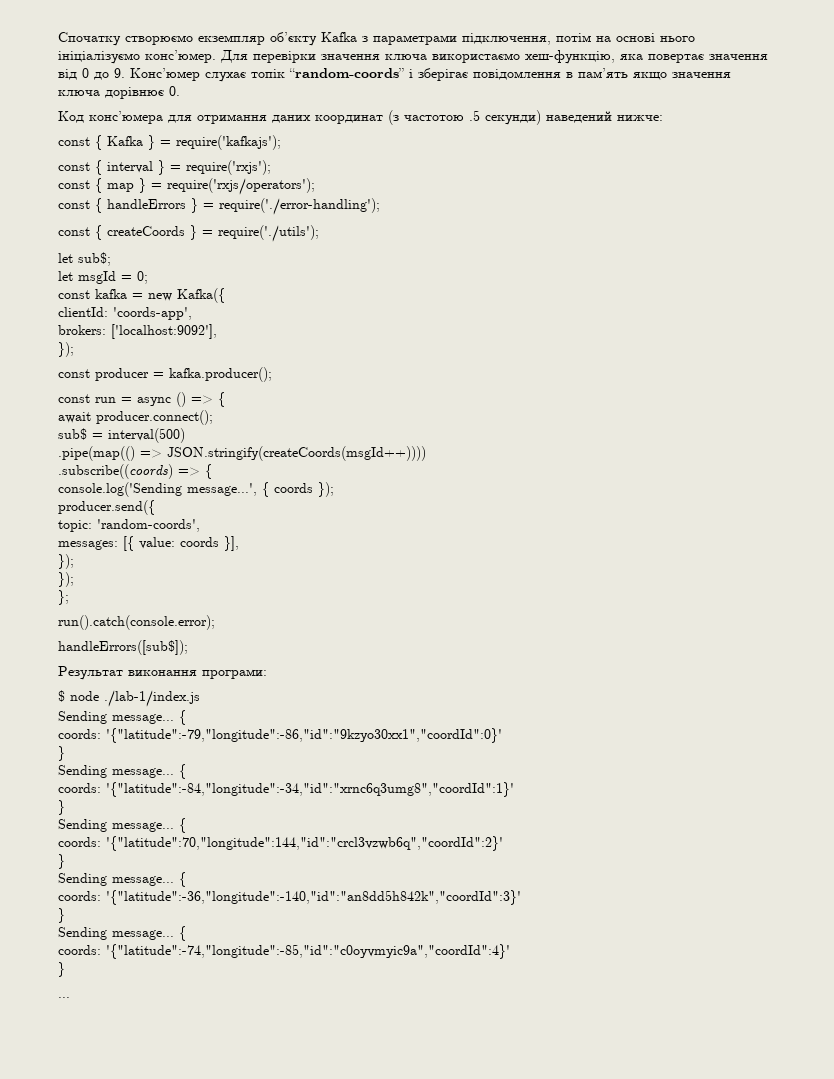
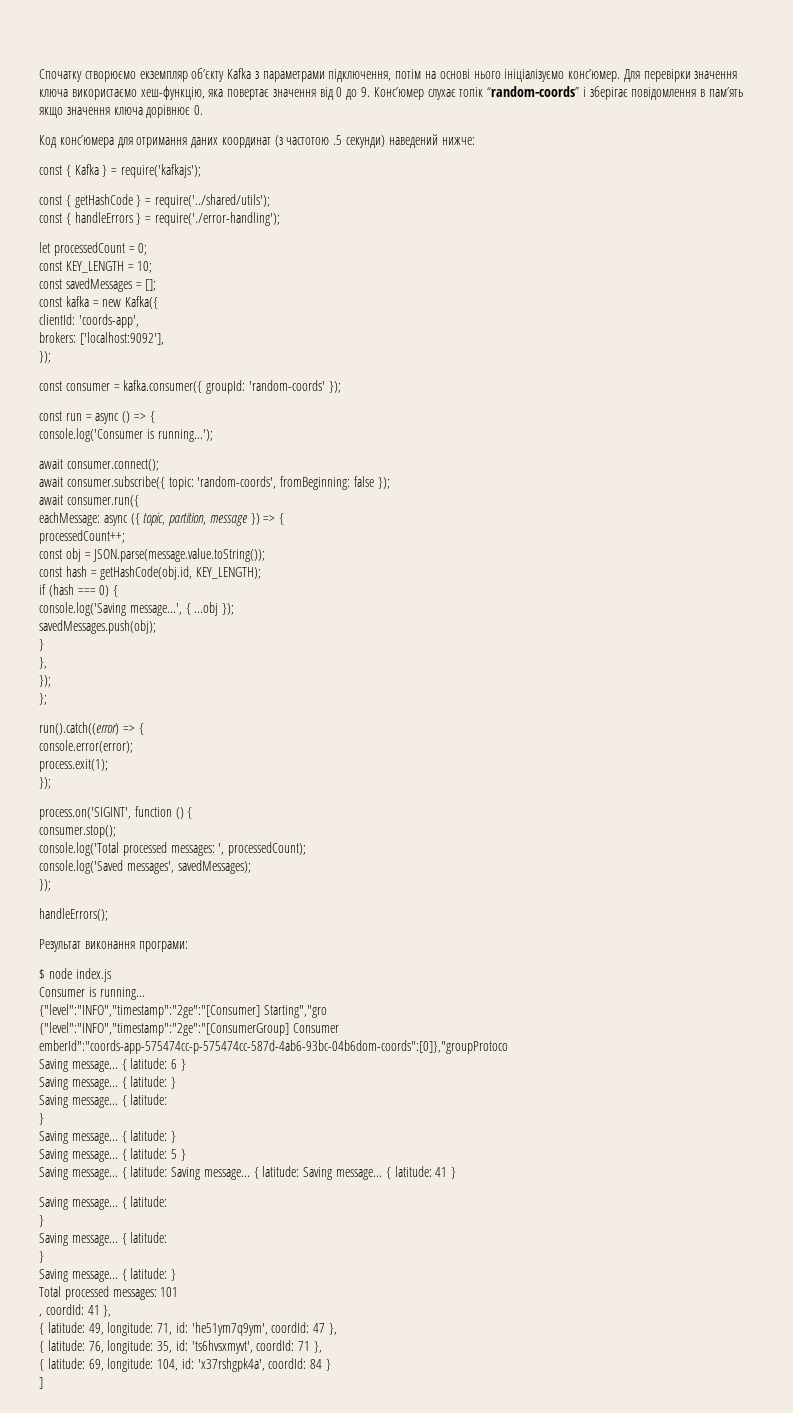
[107,160,271,175] [58,178,315,195] interval } = require('rxjs'); // const { map } = require('rxjs/operators'); -> [74,194,270,208] getHashCode } = require('../shared/utils');
[58,225,319,242] [58,252,111,266] [58,271,148,284] const { createCoords } = require('./utils'); // let sub$; // let msgId = 0; -> [39,242,148,256] [39,261,153,273] [39,278,157,292] let processedCount = 0; // const KEY_LENGTH = 10; // const savedMessages = [];
[95,367,272,382] producer = kafka.producer(); -> [65,380,341,394] consumer = kafka.consumer({ groupId: 'random-coords' });
[58,410,213,425] [58,428,185,443] [58,446,426,461] [58,464,212,479] [58,482,182,497] await producer.connect(); // sub$ = interval(500) // .pipe(map(() => JSON.stringify(createCoords(msgId++)))) // .subscribe((coords) => { // console.log('Sending -> [39,428,213,442] [39,459,159,471] [39,476,390,490] [39,495,139,507] [39,512,285,526] [39,530,125,544] [39,548,266,562] [39,566,262,580] [39,584,119,597] [39,602,126,616] console.log('Consumer is running...'); // await consumer.connect(); // await consumer.subscribe({ topic: 'random-coords', fromBeginning: false }); // await consumer.run({ // eachMessage: async ({ topic, partition, message }) => { // processedCount++; // const obj = JSON.parse(message.value.toString()); // const hash = getHashCode(obj.id, KEY_LENGTH); // if (hash === 0) { // console.log('Saving
[274,482,334,497] [58,500,155,515] [58,519,200,532] [58,536,239,551] [58,554,74,569] [58,572,74,587] [58,590,69,605] [58,615,215,630] [58,640,188,655] coords }); // producer.send({ // topic: 'random-coords', // messages: [{ value: coords }], // }); // }); // }; // run().catch(console.error); // handleErrors([sub$]); -> [194,602,235,616] [39,620,156,634] [39,639,44,651] [39,657,47,669] [39,675,51,687] [39,693,47,705] [39,722,144,735] [39,740,133,753] [39,759,108,772] [39,777,51,789] [39,806,193,820] [39,825,116,838] [39,842,307,856] [39,860,251,874] [39,879,51,891] [39,908,108,921] ...obj }); // savedMessages.push(obj); // } // }, // }); // }; // run().catch((error) => { // console.error(error); // process.exit(1); // }); // process.on('SIGINT', function () { // consumer.stop(); // console.log('Total processed messages: ', processedCount); // console.log('Saved messages', savedMessages); // }); // handleErrors();
[104,690,200,707] [58,710,186,725] [58,728,502,743] [58,746,65,761] [58,764,186,779] [58,782,514,797] [58,800,65,815] [58,818,186,833] [58,836,503,851] [58,854,65,869] [58,872,186,887] [58,890,521,905] [58,908,65,923] [58,926,186,941] [58,944,510,959] [58,962,65,977] [58,997,70,998] ./lab-1/index.js // Sending message... { // coords: '{"latitude":-79,"longitude":-86,"id":"9kzyo30xx1","coordId":0}' // } // Sending message... { // coords: '{"latitude":-84,"longitude":-34,"id":"xrnc6q3umg8","coordId":1}' // } // Sending message... { // coords: '{"latitude":70,"longitude":144,"id":"crcl3vzwb6q","coordId":2}' // } // Sending message... { // coords: '{"latitude":-36,"longitude":-140,"id":"an8dd5h842k","coordId":3}' // } // Sending message... { // coords: '{"latitude":-74,"longitude":-85,"id":"c0oyvmyic9a","coordId":4}' // } // ... -> [75,968,111,982] [39,987,145,1000] [39,1004,327,1018] [39,1022,339,1036] [39,1040,508,1054] [39,1058,186,1072] [39,1076,177,1090] [39,1094,168,1108] [39,1113,44,1125] [39,1130,177,1144] [39,1148,186,1162] [39,1166,457,1180] [39,1196,168,1210] [39,1215,44,1227] [39,1232,168,1246] [39,1251,44,1263] [39,1268,177,1282] [39,1286,179,1300] [39,1304,112,1317] [39,1322,338,1336] [39,1340,323,1354] [39,1358,332,1372] [39,1377,43,1389] index.js // Consumer is running... // {"level":"INFO","timestamp":"2ge":"[Consumer] Starting","gro // {"level":"INFO","timestamp":"2ge":"[ConsumerGroup] Consumer emberId":"coords-app-575474cc-p-575474cc-587d-4ab6-93bc-04b6dom-coords":[0]},"groupProtoco // Saving message... { latitude: 6 } // Saving message... { latitude: } // Saving message... { latitude: // } // Saving message... { latitude: } // Saving message... { latitude: 5 } // Saving message... { latitude: Saving message... { latitude: Saving message... { latitude: 41 } // Saving message... { latitude: // } // Saving message... { latitude: // } // Saving message... { latitude: } // Total processed messages: 101 // , coordId: 41 }, // { latitude: 49, longitude: 71, id: 'he51ym7q9ym', coordId: 47 }, // { latitude: 76, longitude: 35, id: 'ts6hvsxmyvt', coordId: 71 }, // { latitude: 69, longitude: 104, id: 'x37rshgpk4a', coordId: 84 } // ]

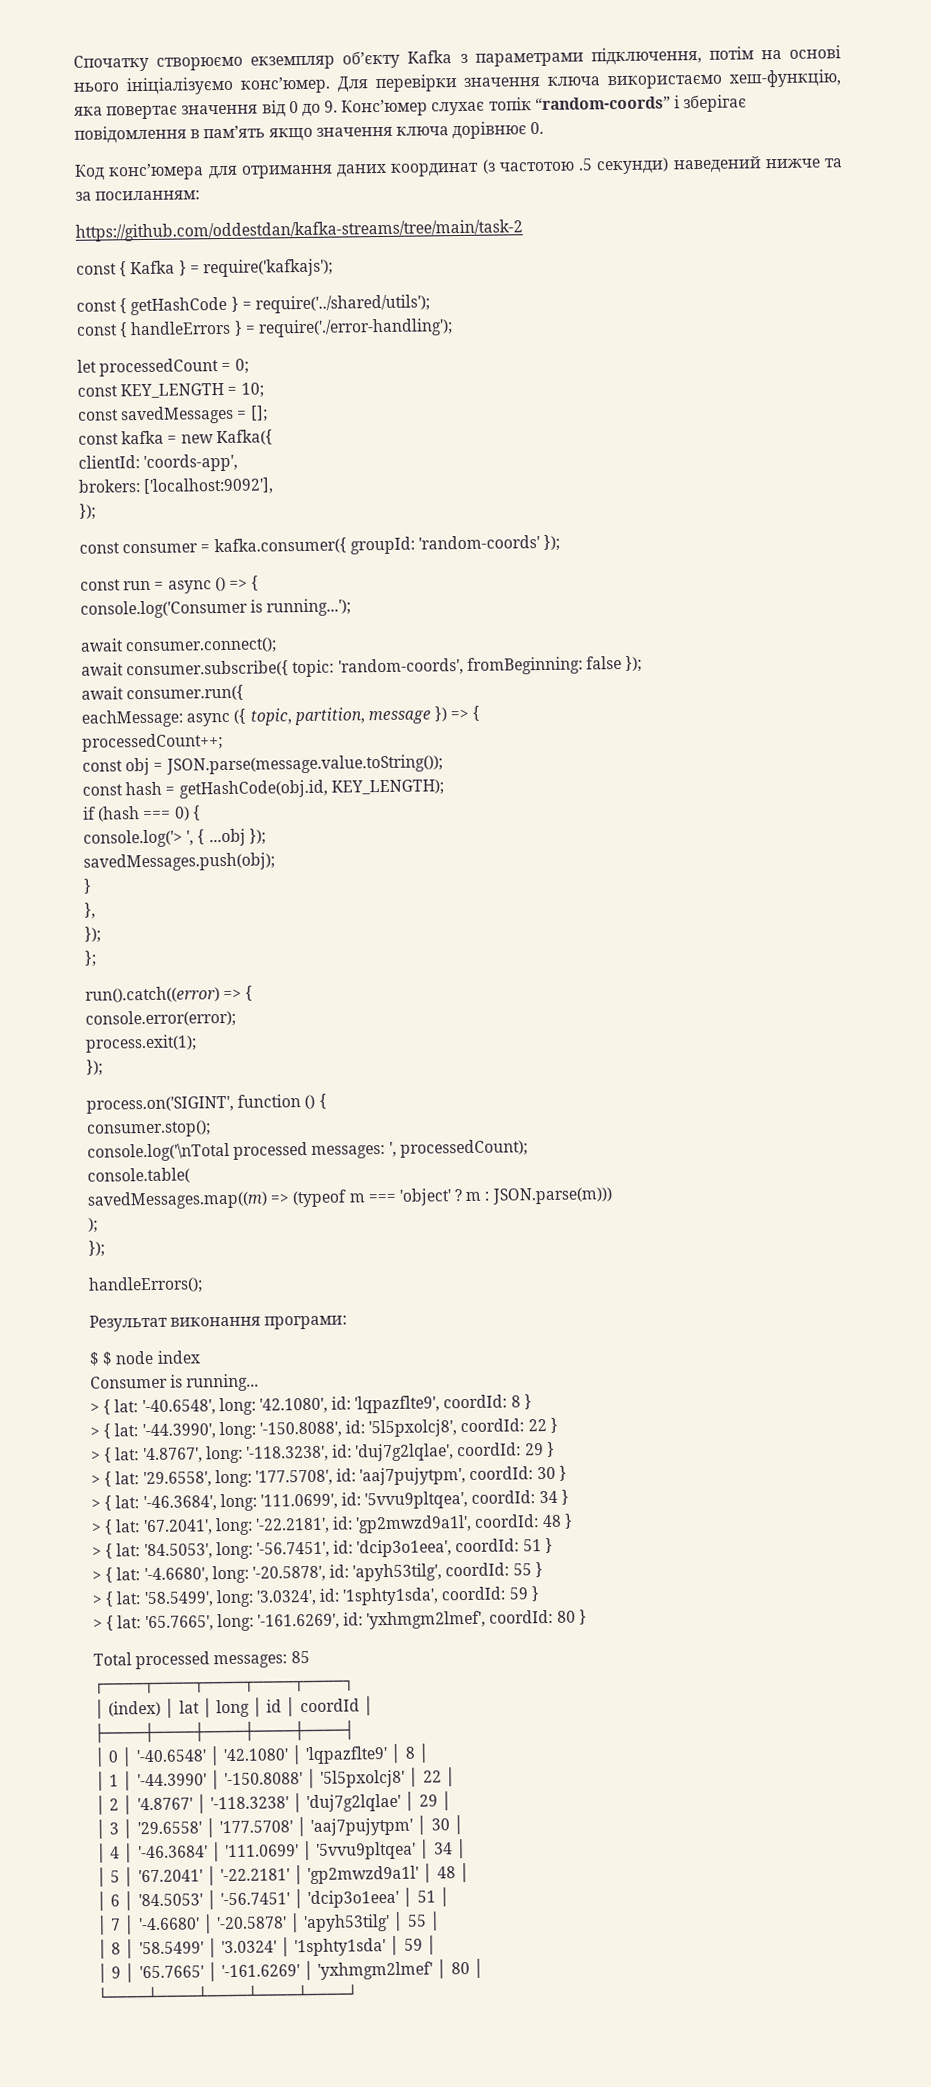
[441,137,475,145] нижче: -> [764,158,843,169] [75,190,201,201] [75,219,523,242] нижче та за посиланням: // https://github.com/oddestdan/kafka-streams/tree/main/task-2
[39,602,182,616] console.log('Saving message...', -> [83,829,195,848] console.log('> ',
[39,842,119,856] console.log('Total -> [87,1142,230,1162] console.log('\nTotal
[39,860,251,874] console.log('Saved messages', savedMessages); -> [87,1167,190,1184] [87,1187,613,1210] [88,1217,98,1233] console.table( // savedMessages.map((m) => (typeof m === 'object' ? m : JSON.parse(m))) // );
[48,968,111,982] node index.js -> [102,1350,200,1366] $ node index
[39,1004,327,1018] [39,1022,339,1036] [39,1040,508,1054] [39,1058,186,1072] [39,1076,177,1090] [39,1094,168,1108] [39,1113,44,1125] [39,1130,177,1144] [39,1148,186,1162] [39,1166,457,1180] [39,1196,168,1210] [39,1215,44,1227] [39,1232,168,1246] [39,1251,44,1263] [39,1268,177,1282] [39,1286,179,1300] [39,1304,112,1317] [39,1322,338,1336] [39,1340,323,1354] [39,1358,332,1372] [39,1377,43,1389] {"level":"INFO","timestamp":"2ge":"[Consumer] Starting","gro // {"level":"INFO","timestamp":"2ge":"[ConsumerGroup] Consumer emberId":"coords-app-575474cc-p-575474cc-587d-4ab6-93bc-04b6dom-coords":[0]},"groupProtoco // Saving message... { latitude: 6 } // Saving message... { latitude: } // Saving message... { latitude: // } // Saving message... { latitude: } // Saving message... { latitude: 5 } // Saving message... { latitude: Saving message... { latitude: Saving message... { latitude: 41 } // Saving message... { latitude: // } // Saving message... { latitude: // } // Saving message... { latitude: } // Total processed messages: 101 // , coordId: 41 }, // { latitude: 49, longitude: 71, id: 'he51ym7q9ym', coordId: 47 }, // { latitude: 76, longitude: 35, id: 'ts6hvsxmyvt', coordId: 71 }, // { latitude: 69, longitude: 104, id: 'x37rshgpk4a', coordId: 84 } // ] -> [90,1394,532,1416] [90,1417,558,1440] [91,1441,555,1464] [91,1465,567,1488] [91,1489,569,1512] [91,1513,573,1536] [92,1537,553,1560] [92,1562,543,1584] [92,1586,540,1608] [93,1609,587,1632] [93,1651,310,1670] [94,1679,355,1694] [94,1695,374,1719] [94,1719,355,1743] [94,1742,430,1767] [95,1766,456,1791] [95,1790,452,1815] [95,1814,464,1839] [96,1838,467,1863] [96,1862,470,1887] [96,1886,450,1911] [96,1910,441,1935] [97,1934,437,1959] [97,1957,484,1983] [97,1983,359,2003] > { lat: '-40.6548', long: '42.1080', id: 'lqpazflte9', coordId: 8 } // > { lat: '-44.3990', long: '-150.8088', id: '5l5pxolcj8', coordId: 22 } // > { lat: '4.8767', long: '-118.3238', id: 'duj7g2lqlae', coordId: 29 } // > { lat: '29.6558', long: '177.5708', id: 'aaj7pujytpm', coordId: 30 } // > { lat: '-46.3684', long: '111.0699', id: '5vvu9pltqea', coordId: 34 } // > { lat: '67.2041', long: '-22.2181', id: 'gp2mwzd9a1l', coordId: 48 } // > { lat: '84.5053', long: '-56.7451', id: 'dcip3o1eea', coordId: 51 } // > { lat: '-4.6680', long: '-20.5878', id: 'apyh53tilg', coordId: 55 } // > { lat: '58.5499', long: '3.0324', id: '1sphty1sda', coordId: 59 } // > { lat: '65.7665', long: '-161.6269', id: 'yxhmgm2lmef', coordId: 80 } // Total processed messages: 85 // ┌────┬────┬────┬────┬────┐ // │ (index) │ lat │ long │ id │ coordId │ // ├────┼────┼────┼────┼────┤ // │ 0 │ '-40.6548' │ '42.1080' │ 'lqpazflte9' │ 8 │ // │ 1 │ '-44.3990' │ '-150.8088' │ '5l5pxolcj8' │ 22 │ // │ 2 │ '4.8767' │ '-118.3238' │ 'duj7g2lqlae' │ 29 │ // │ 3 │ '29.6558' │ '177.5708' │ 'aaj7pujytpm' │ 30 │ // │ 4 │ '-46.3684' │ '111.0699' │ '5vvu9pltqea' │ 34 │ // │ 5 │ '67.2041' │ '-22.2181' │ 'gp2mwzd9a1l' │ 48 │ // │ 6 │ '84.5053' │ '-56.7451' │ 'dcip3o1eea' │ 51 │ // │ 7 │ '-4.6680' │ '-20.5878' │ 'apyh53tilg' │ 55 │ // │ 8 │ '58.5499' │ '3.0324' │ '1sphty1sda' │ 59 │ // │ 9 │ '65.7665' │ '-161.6269' │ 'yxhmgm2lmef' │ 80 │ // └────┴────┴────┴────┴────┘

